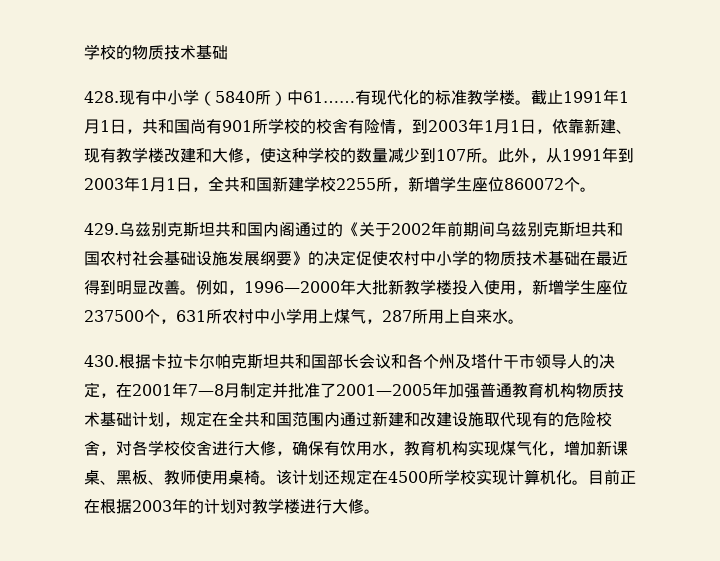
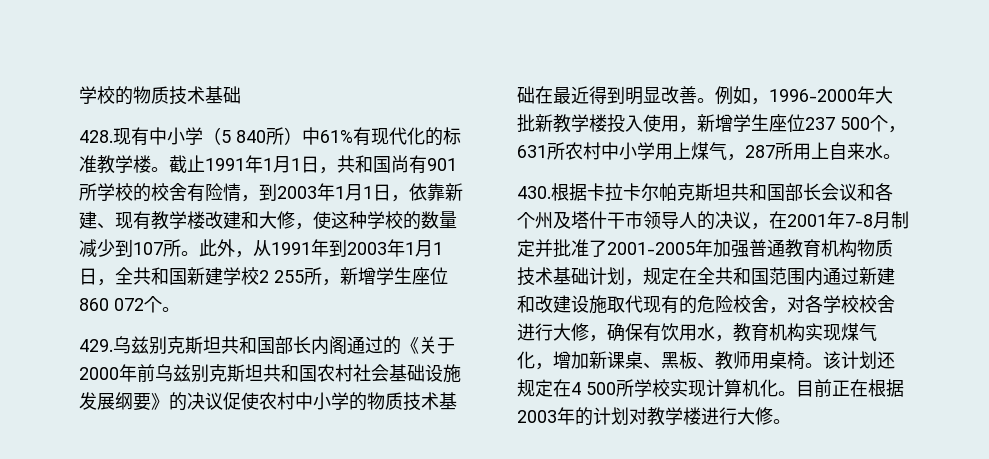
[215,90,355,106] 5840所）中61…… -> [221,127,353,145] 5 840所）中61%
[336,178,376,190] 2255 -> [259,270,304,283] 2 255
[504,178,564,190] 860072 -> [79,298,144,311] 860 072
(263, 229) none -> [275,336,311,354] 部长
[391,221,495,237] 2002年前期间 -> [79,364,155,382] 2000年前
[340,250,356,266] 定 -> [205,392,223,410] 议
[244,281,340,293] 1996—2000 -> [769,89,857,102] 1996-2000
[84,310,144,322] 237500 -> [805,117,870,130] 237 500
[84,382,100,398] 定 -> [733,211,751,229] 议
[188,384,224,396] 7—8 -> [845,214,873,227] 7-8
[336,384,432,396] 2001—2005 -> [607,242,695,255] 2001-2005
[180,441,196,456] 佼 -> [859,295,877,313] 校
[196,470,212,485] 使 -> (751, 360) none
[388,471,428,483] 4500 -> [571,382,616,395] 4 500

